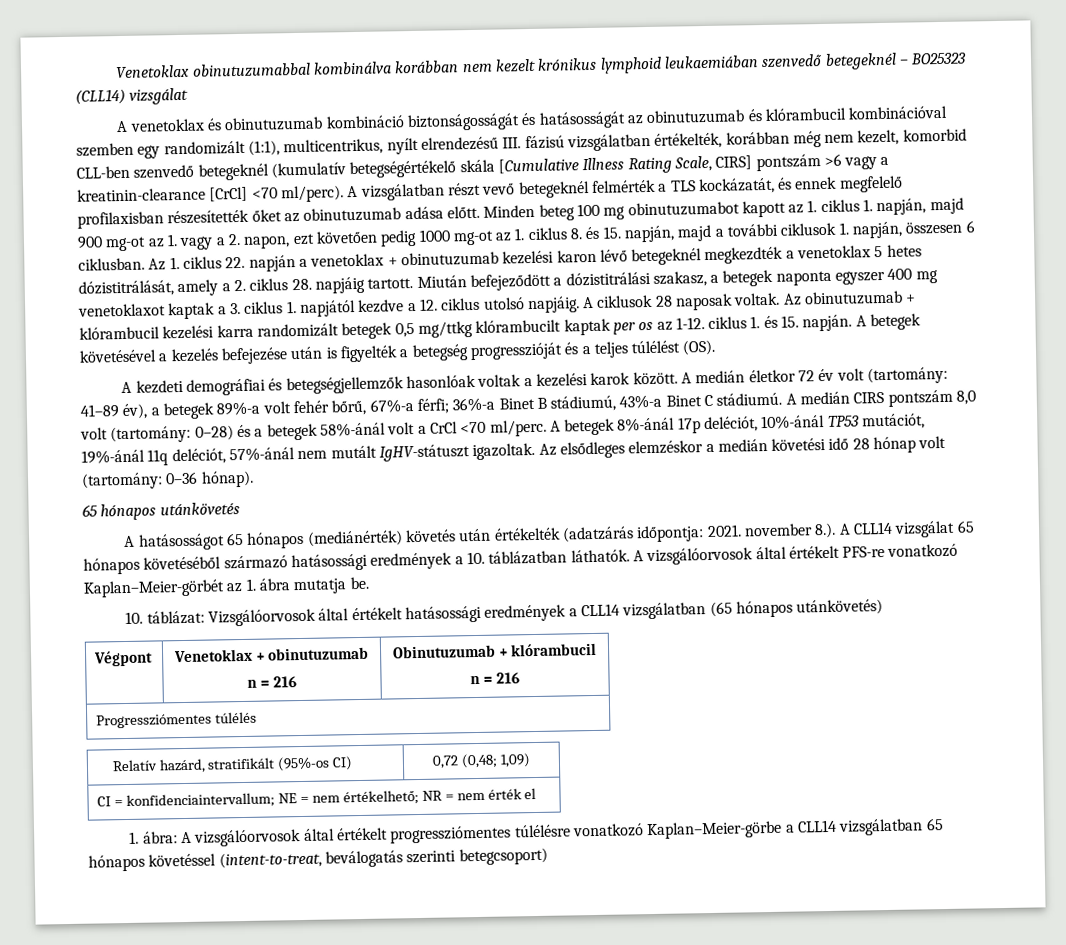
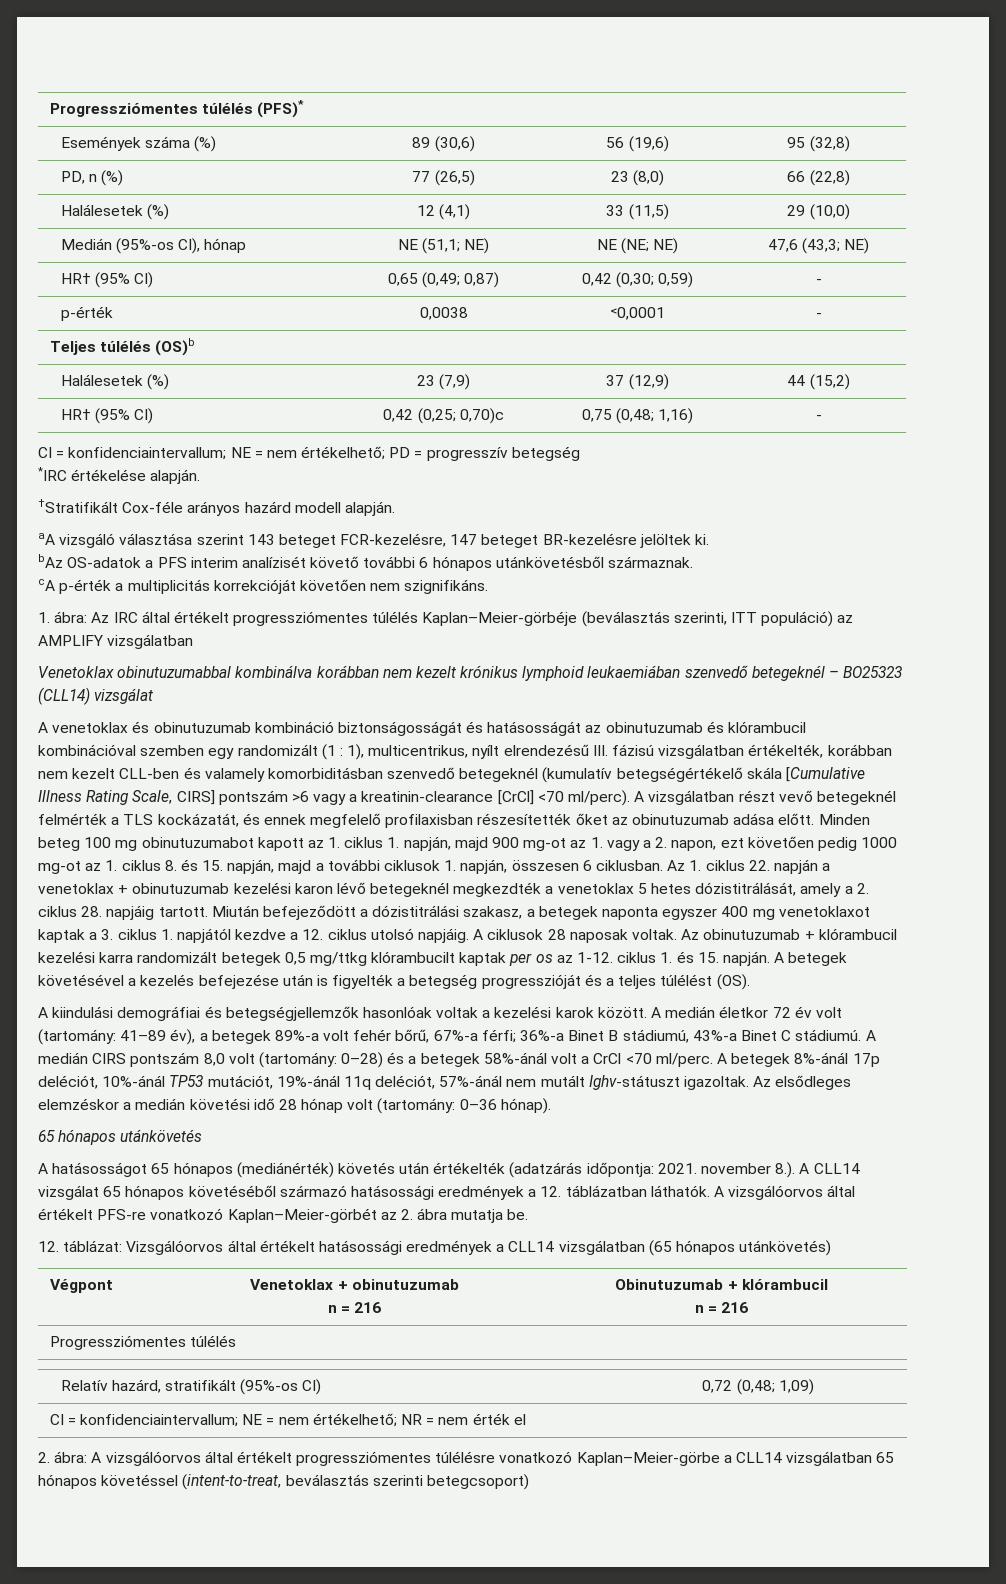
(115, 71) none -> [49,100,305,118] [60,136,216,152] [412,136,475,152] [606,136,669,152] [787,136,850,152] [60,170,123,186] [412,170,475,186] [610,170,665,186] [787,170,850,186] [60,204,169,220] [416,204,471,220] [606,204,669,220] [787,204,850,220] [60,238,247,254] [397,238,490,254] [596,238,679,254] [767,238,870,254] [60,272,153,288] [387,272,500,288] [581,272,694,288] [815,279,822,284] [60,306,113,321] [419,307,468,320] [610,307,665,320] [815,313,822,318] [49,338,196,356] [60,374,169,390] [416,374,471,390] [606,374,669,390] [787,374,850,390] [60,408,153,424] [383,408,504,424] [581,408,694,424] [815,415,822,420] [38,446,580,461] [38,467,201,484] [38,499,395,516] [38,533,710,548] [38,554,694,571] [38,579,489,594] [38,611,854,627] [38,634,194,649] Progressziómentes túlélés (PFS)* // Események száma (%) | 89 (30,6) | 56 (19,6) | 95 (32,8) // PD, n (%) | 77 (26,5) | 23 (8,0) | 66 (22,8) // Halálesetek (%) | 12 (4,1) | 33 (11,5) | 29 (10,0) // Medián (95%-os CI), hónap | NE (51,1; NE) | NE (NE; NE) | 47,6 (43,3; NE) // HR† (95% CI) | 0,65 (0,49; 0,87) | 0,42 (0,30; 0,59) | - // p-érték | 0,0038 | ˂0,0001 | - // Teljes túlélés (OS)b // Halálesetek (%) | 23 (7,9) | 37 (12,9) | 44 (15,2) // HR† (95% CI) | 0,42 (0,25; 0,70)c | 0,75 (0,48; 1,16) | - // CI = konfidenciaintervallum; NE = nem értékelhető; PD = progresszív betegség // *IRC értékelése alapján. // †Stratifikált Cox-féle arányos hazárd modell alapján. // aA vizsgáló választása szerint 143 beteget FCR-kezelésre, 147 beteget BR-kezelésre jelöltek ki. // bAz OS-adatok a PFS interim analízisét követő további 6 hónapos utánkövetésből származnak. // cA p-érték a multiplicitás korrekcióját követően nem szignifikáns. // 1. ábra: Az IRC által értékelt progressziómentes túlélés Kaplan–Meier-görbéje (beválasztás szerinti, ITT populáció) az AMPLIFY vizsgálatban //
[247,140,280,156] (1:1), -> [321,744,365,760] (1 : 1),
[792,128,967,148] [76,165,130,179] még nem kezelt, komorbid CLL-ben -> [38,767,383,782] nem kezelt CLL-ben és valamely komorbiditásban
[135,379,184,394] kezdeti -> [52,1006,114,1018] kiindulási
[378,444,470,462] IgHV-státuszt -> [588,1075,680,1090] Ighv-státuszt
[466,551,485,565] 10. -> [540,1186,562,1197] 12.
[646,547,754,566] vizsgálóorvosok -> [728,1185,824,1200] vizsgálóorvos
[245,578,256,591] 1. -> [400,1209,413,1220] 2.
[125,608,317,627] 10. táblázat: Vizsgálóorvosok -> [38,1240,224,1255] 12. táblázat: Vizsgálóorvos
[129,831,140,844] 1. -> [38,1452,50,1463] 2.
[194,829,302,847] vizsgálóorvosok -> [105,1451,201,1466] vizsgálóorvos
[324,850,403,868] beválogatás -> [285,1474,369,1486] beválasztás

